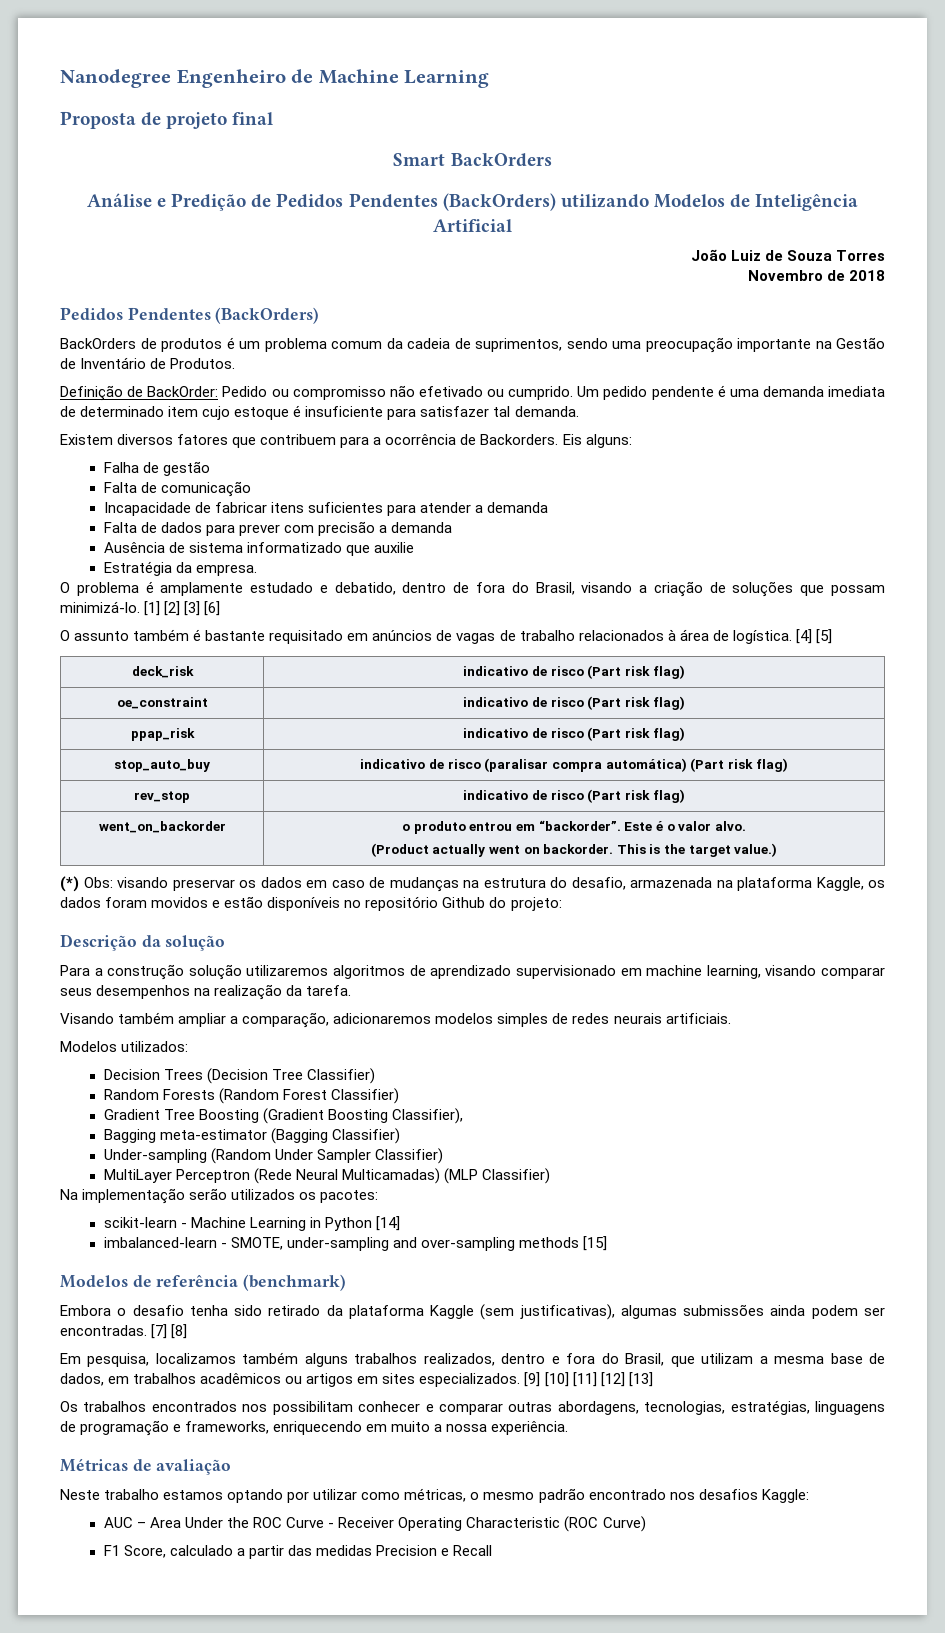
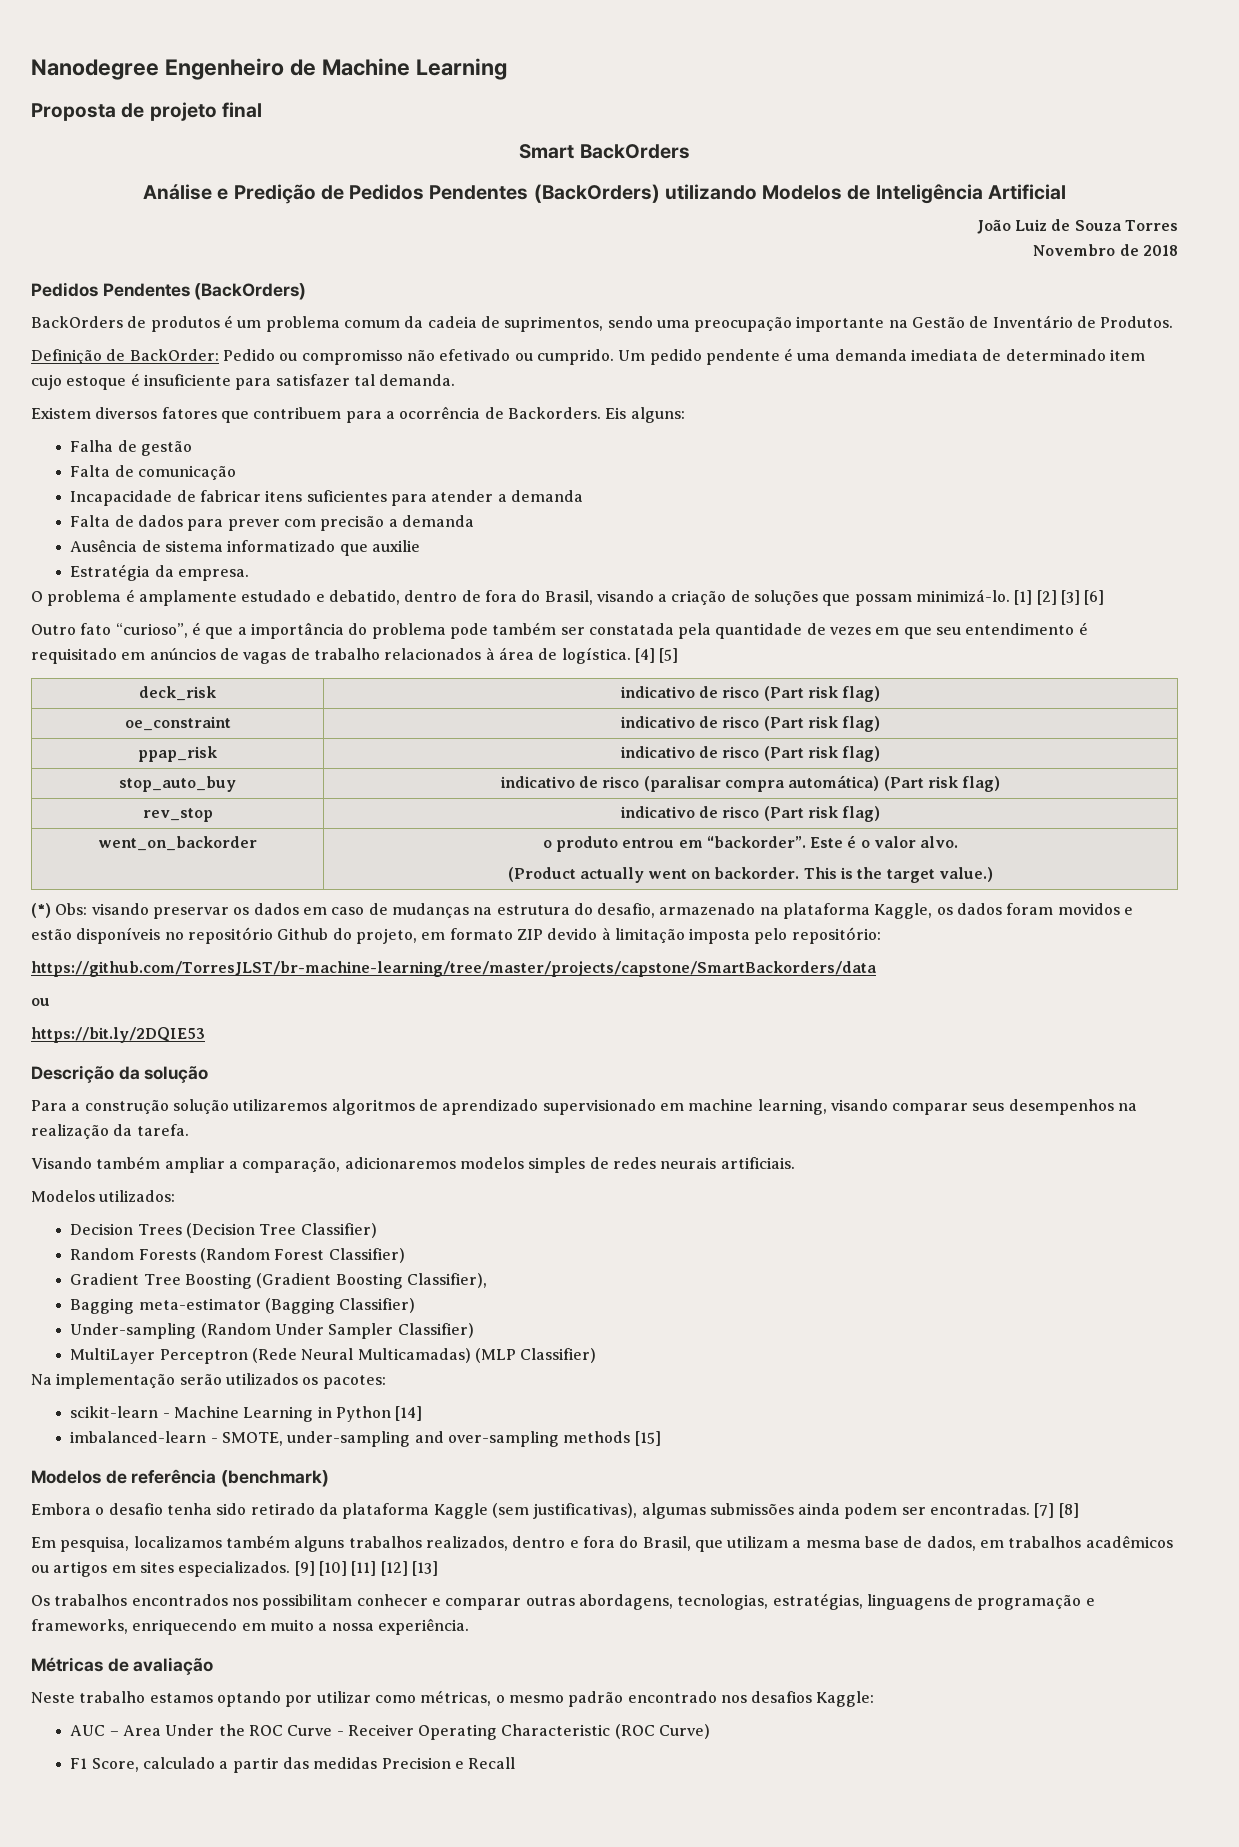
[60,629,266,641] O assunto também é bastante -> [31,622,1088,639] Outro fato “curioso”, é que a importância do problema pode também ser constatada pela quantidade de vezes em que seu entendimento é
[630,877,712,888] armazenada -> [659,903,756,915] armazenado
[510,897,562,911] projeto: -> [355,927,881,944] [31,961,877,977] [31,998,50,1006] [31,1027,205,1043] projeto, em formato ZIP devido à limitação imposta pelo repositório: // https://github.com/TorresJLST/br-machine-learning/tree/master/projects/capstone/SmartBackorders/data // ou // https://bit.ly/2DQIE53

